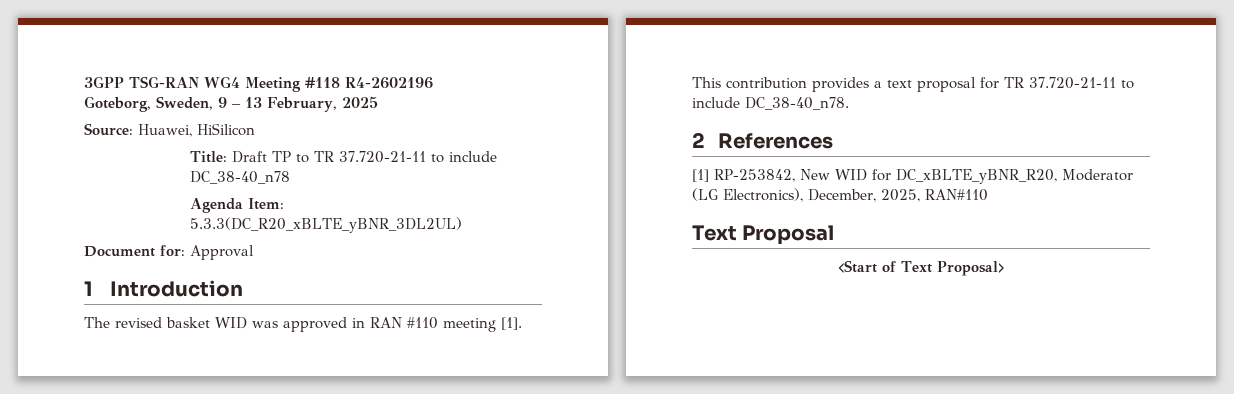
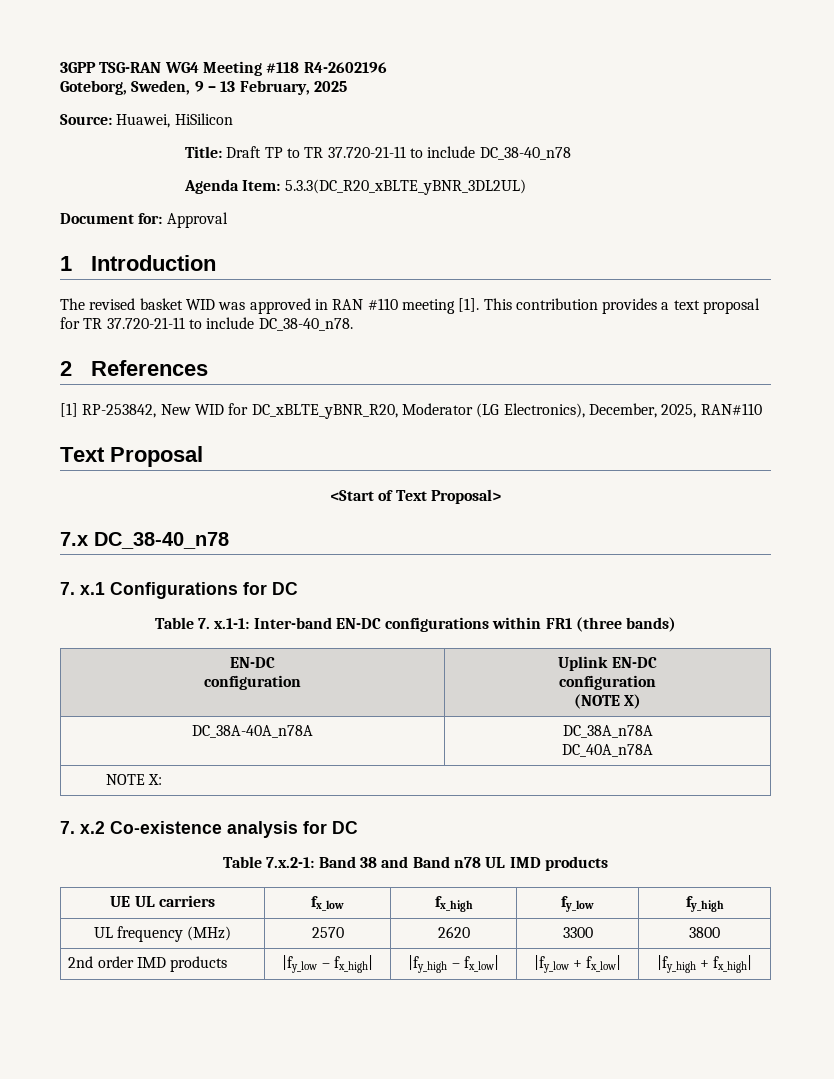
(1005, 268) none -> [60,532,229,549] [60,582,298,599] [154,617,677,632] [230,657,275,668] [204,675,301,690] [558,656,657,671] [559,675,656,690] [573,694,642,709] [192,725,313,738] [562,725,653,738] [562,744,653,757] [105,774,163,785] [60,821,358,838] [223,856,608,871] [110,895,215,907] [311,896,344,911] [434,896,473,912] [561,896,594,912] [685,896,724,912] [93,926,232,942] [311,927,344,938] [437,926,470,938] [562,927,593,938] [689,927,720,938] [68,956,228,972] [282,955,373,973] [408,955,499,973] [533,955,622,973] [656,955,753,973] // 7.x DC_38-40_n78 // 7. x.1 Configurations for DC // Table 7. x.1-1: Inter-band EN-DC configurations within FR1 (three bands) // EN-DC // configuration | Uplink EN-DC // configuration // (NOTE X) // DC_38A-40A_n78A | DC_38A_n78A // DC_40A_n78A // NOTE X: // 7. x.2 Co-existence analysis for DC // Table 7.x.2-1: Band 38 and Band n78 UL IMD products // UE UL carriers | fx_low | fx_high | fy_low | fy_high // UL frequency (MHz) | 2570 | 2620 | 3300 | 3800 // 2nd order IMD products | |fy_low – fx_high| | |fy_high – fx_low| | |fy_low + fx_low| | |fy_high + fx_high|

